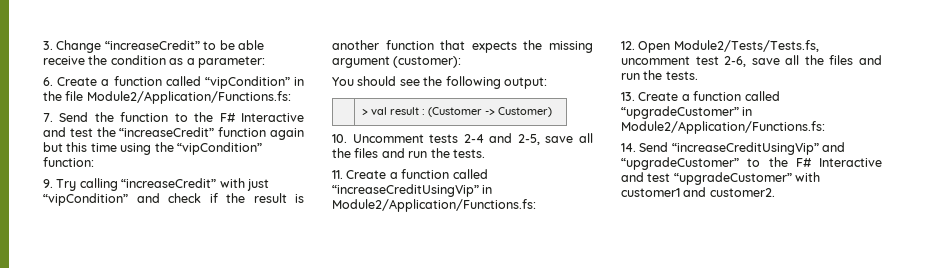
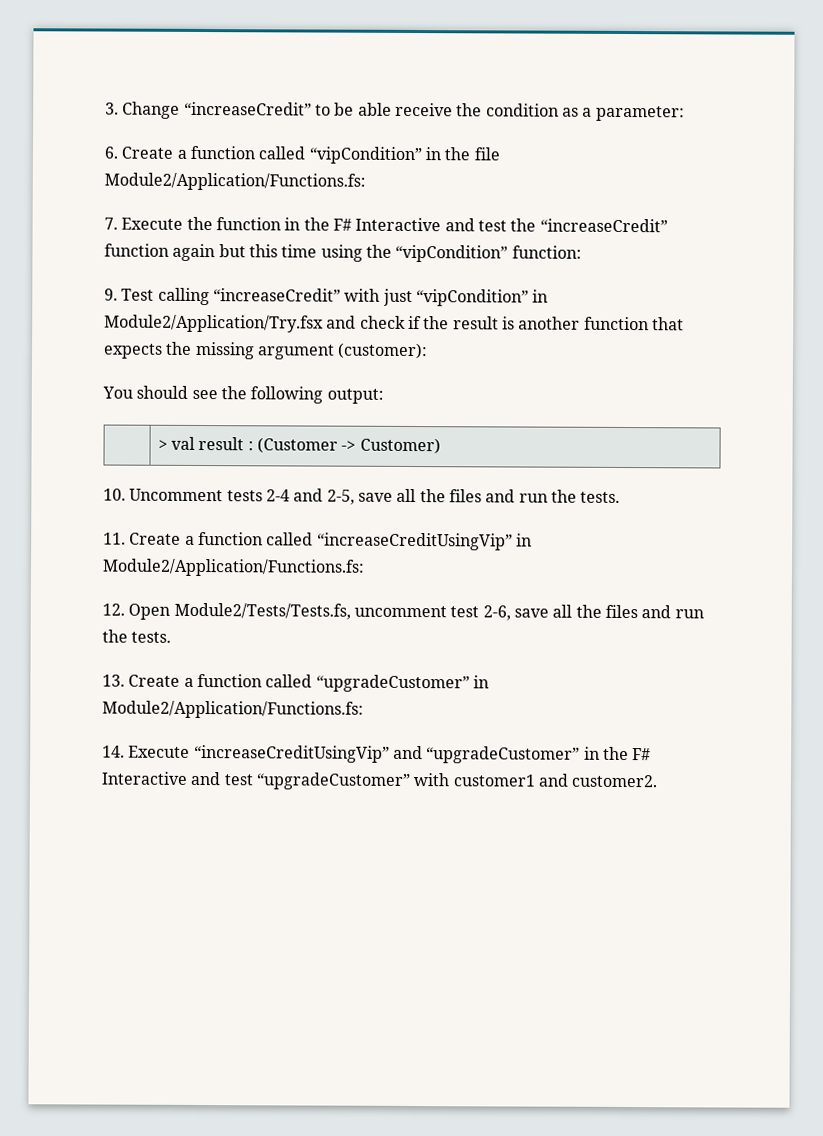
[59,112,89,122] Send -> [121,217,184,230] Execute
[174,113,188,122] to -> [284,217,301,231] in
[56,179,77,191] Try -> [121,288,155,301] Test
(128, 199) none -> [532,289,549,303] [104,314,324,333] in Module2/Application/Try.fsx
[639,142,669,152] Send -> [128,745,191,758] Execute
[747,158,761,167] to -> [583,746,600,760] in

